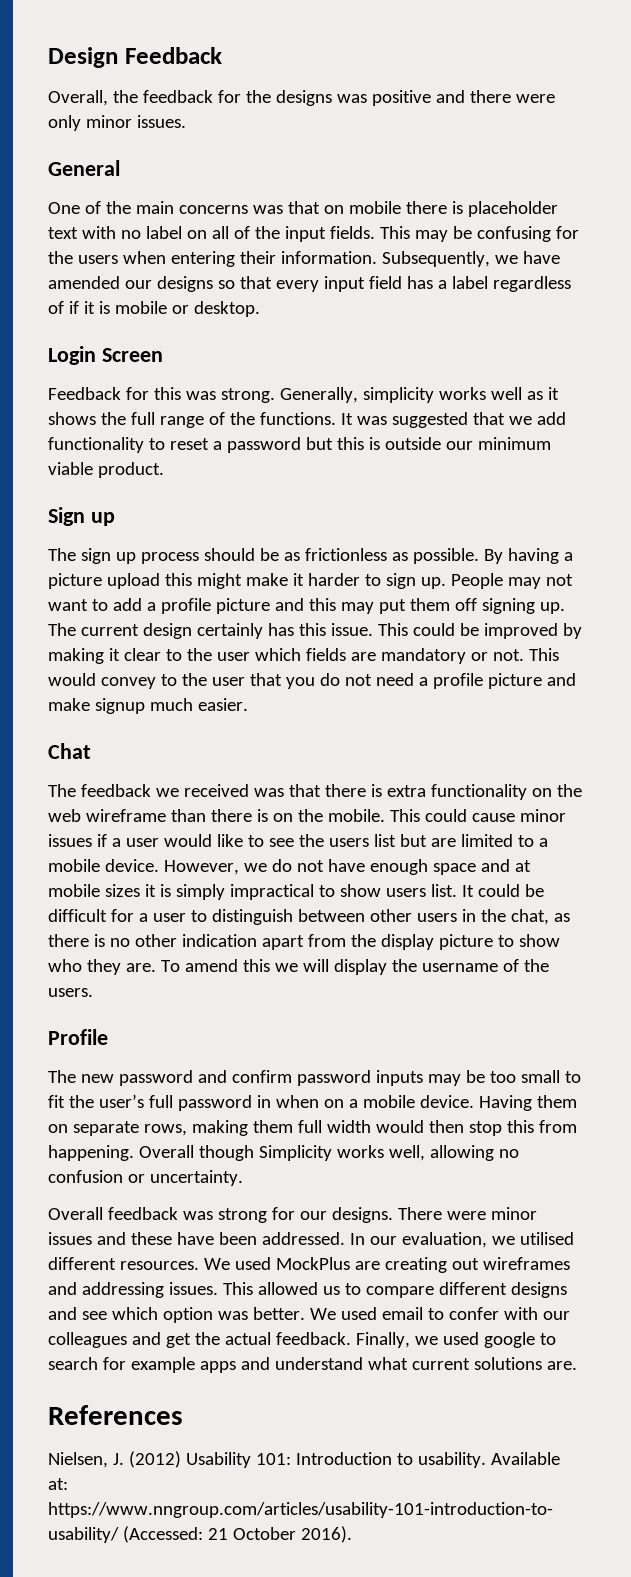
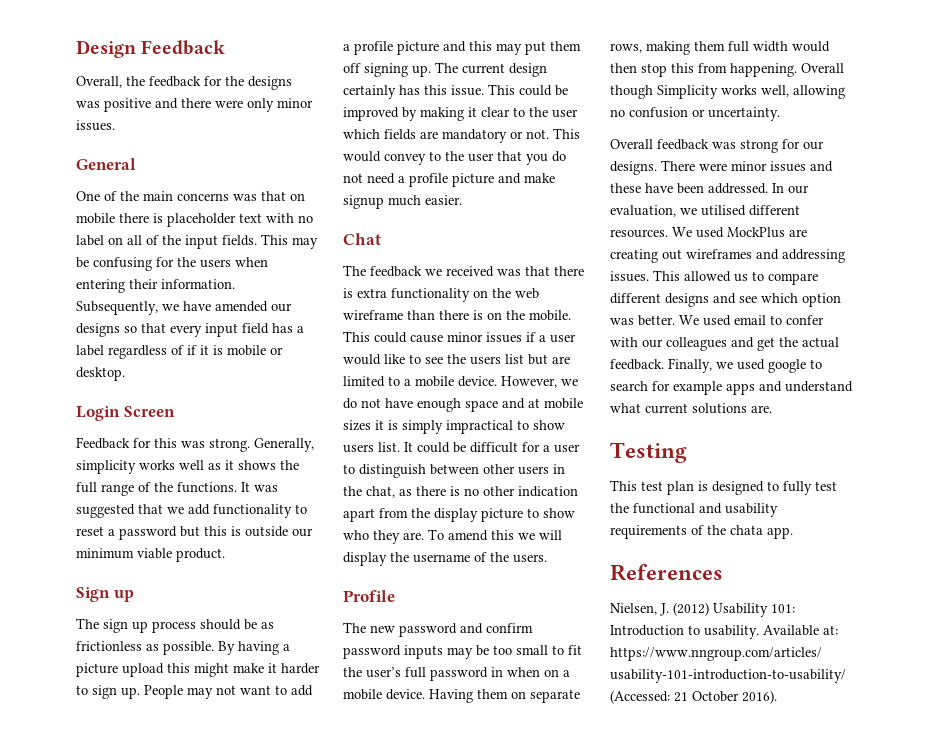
(577, 1365) none -> [610,442,687,463] [610,480,837,495] [610,503,778,517] [610,525,793,539] // Testing // This test plan is designed to fully test the functional and usability requirements of the chata app.

